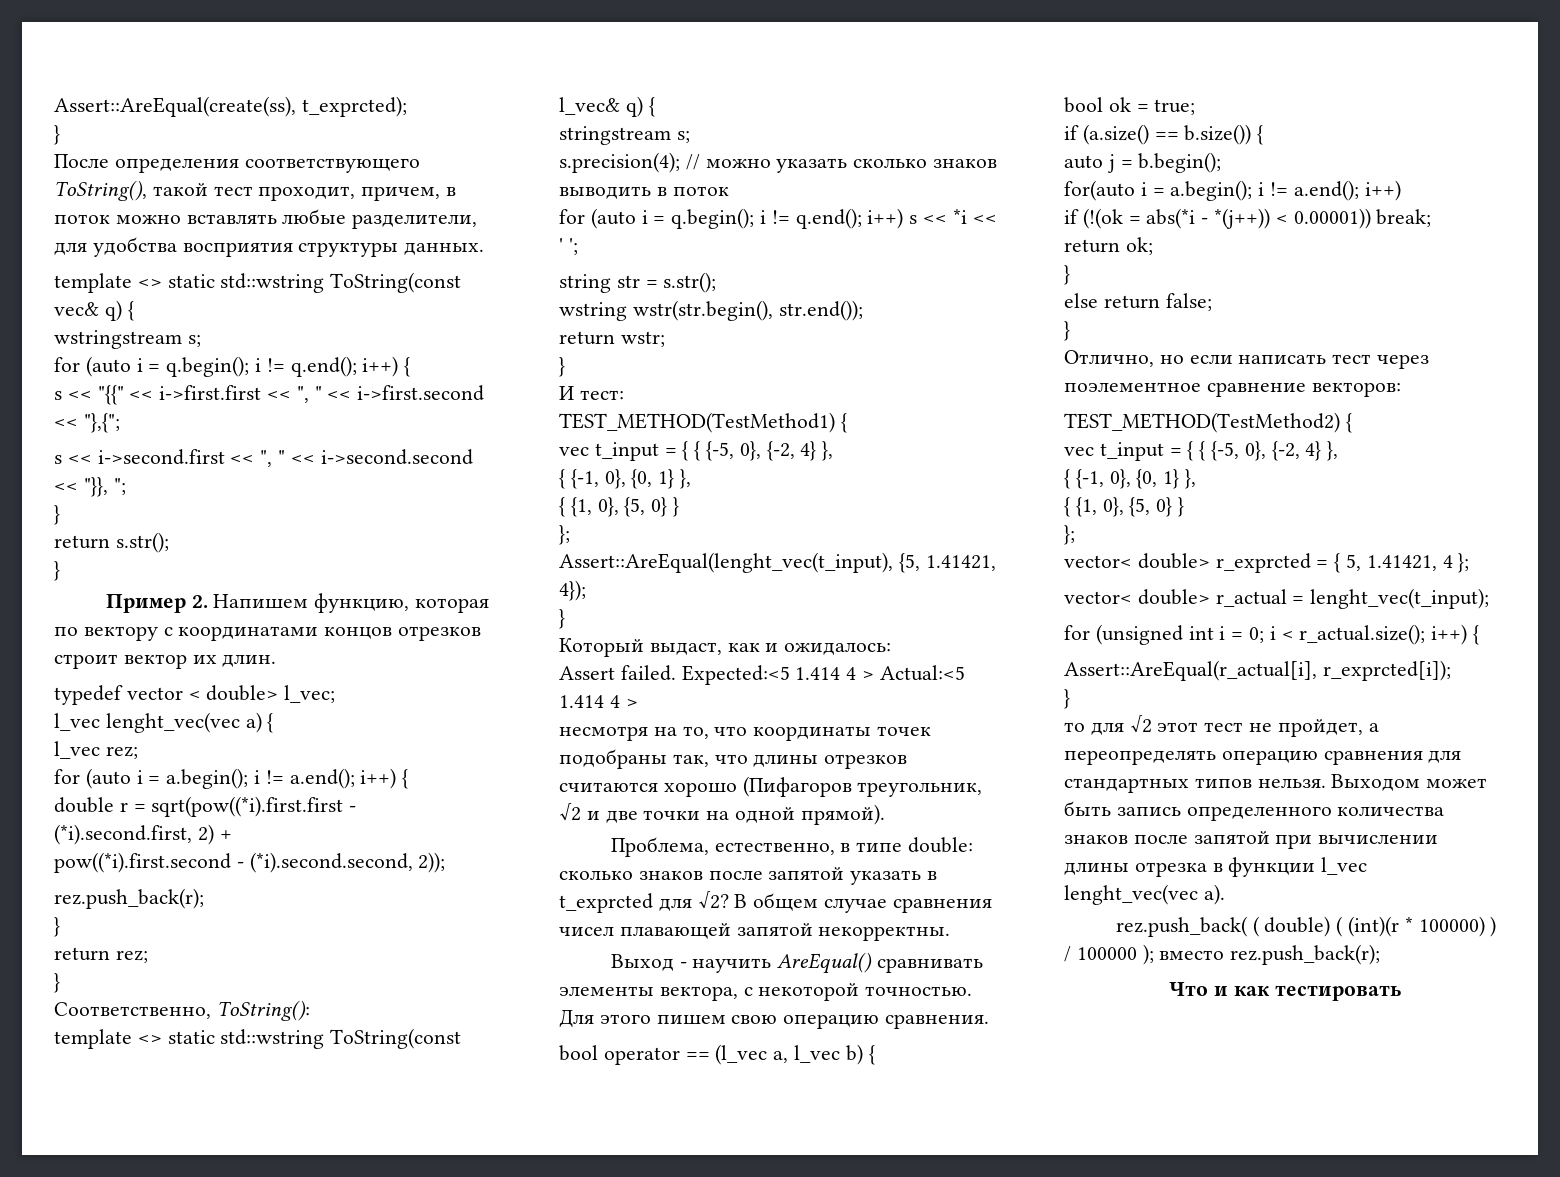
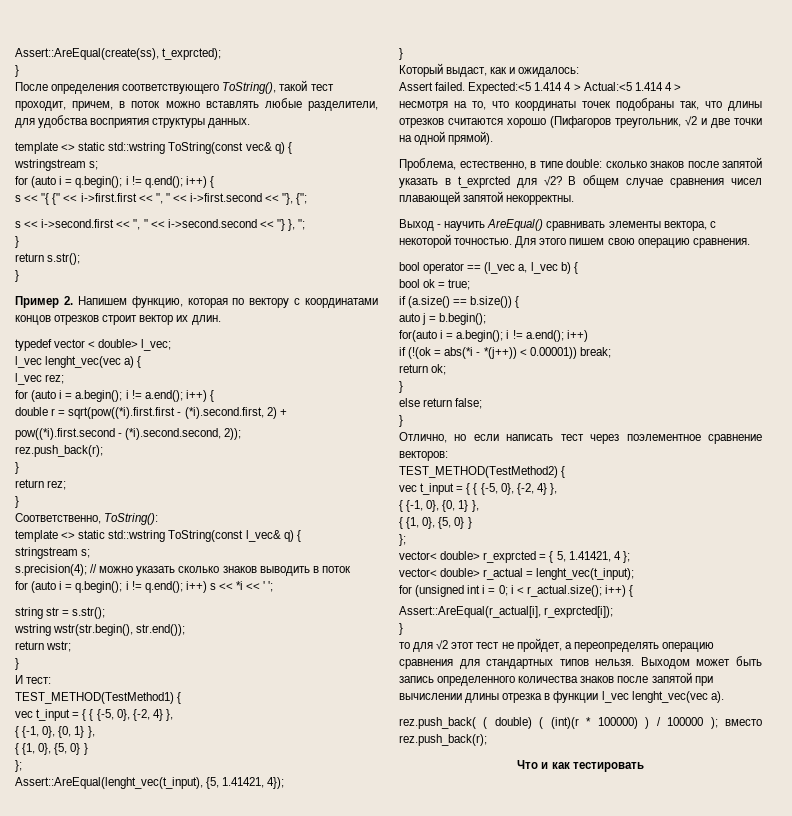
[97,385,124,405] "{{" -> [41,193,61,205] "{ {"
[83,413,120,433] "},{"; -> [282,193,308,205] "}, {";
[83,477,108,497] "}}, -> [276,219,296,231] "} },

